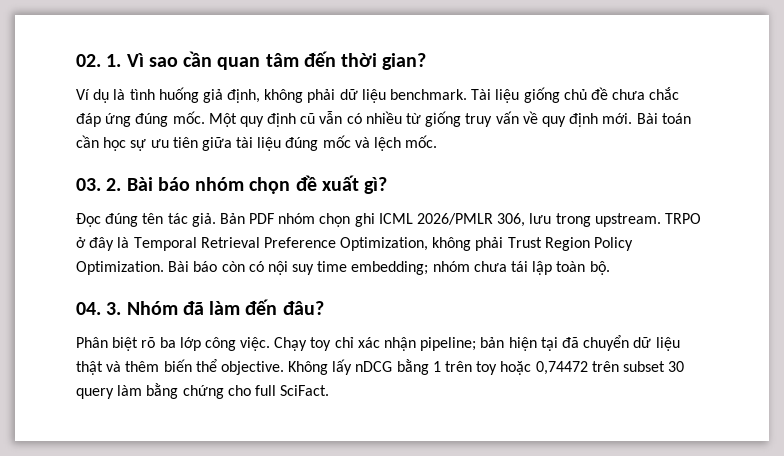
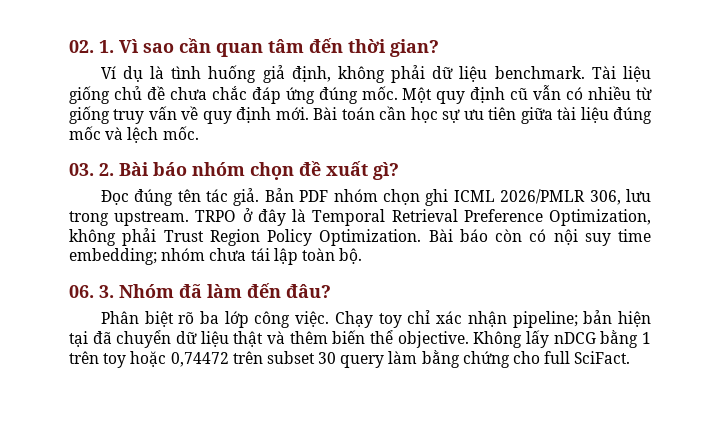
[76,302,101,315] 04. -> [69,285,94,298] 06.

